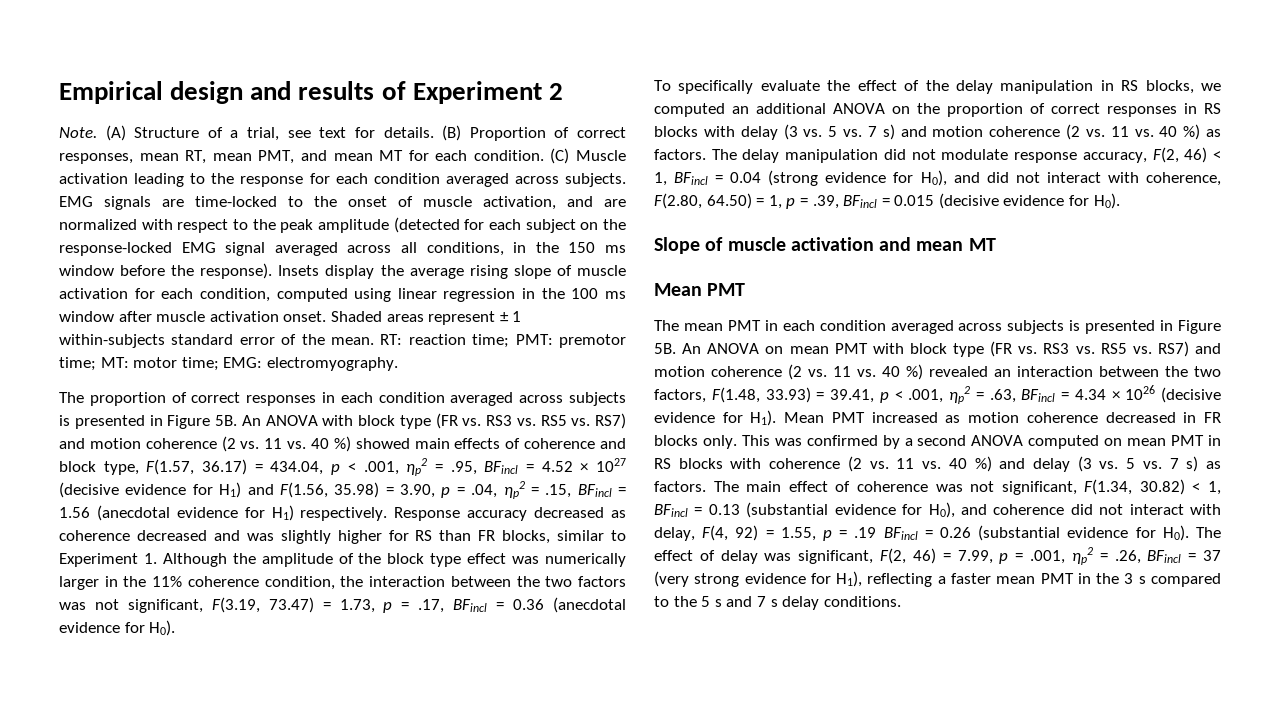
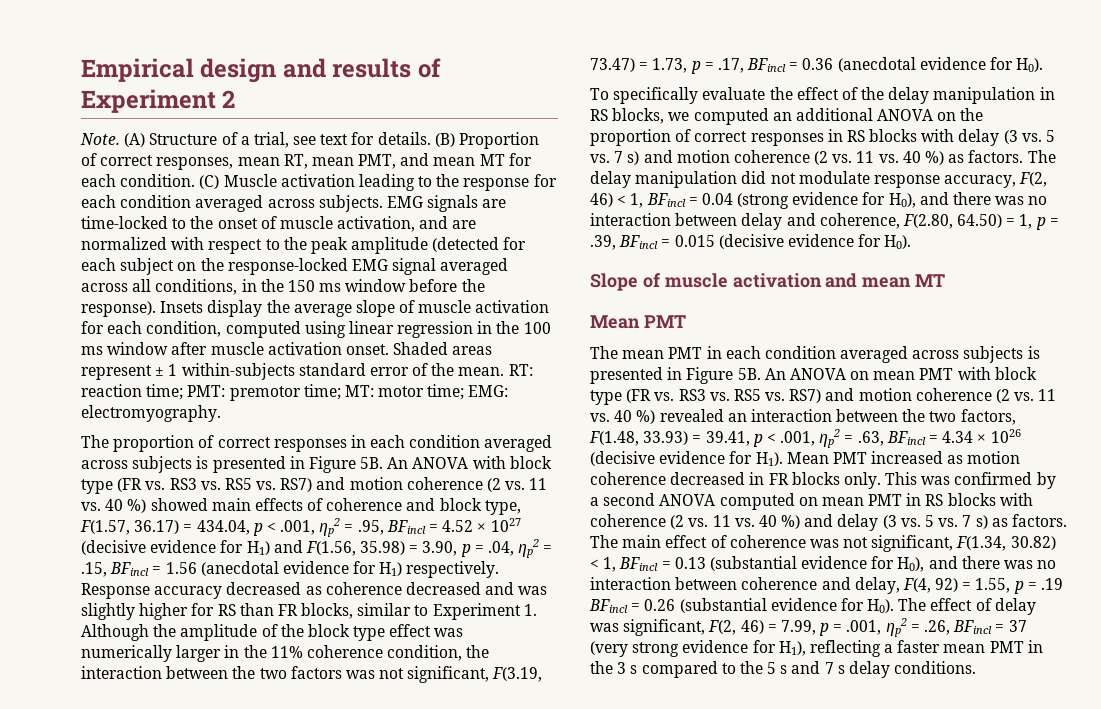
[469,265,508,279] rising -> (352, 310) none
[986,172,1139,183] did not interact with -> [953,192,1048,205] [590,213,816,230] there was no interaction between delay and
[993,504,1221,515] coherence did not interact with -> [961,556,1057,569] [590,577,851,590] there was no interaction between coherence and

